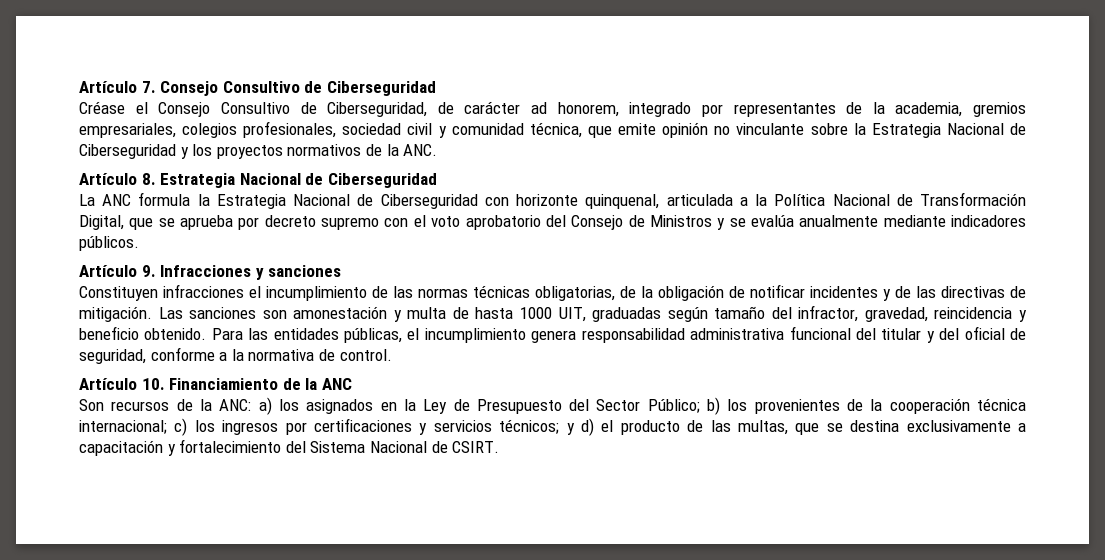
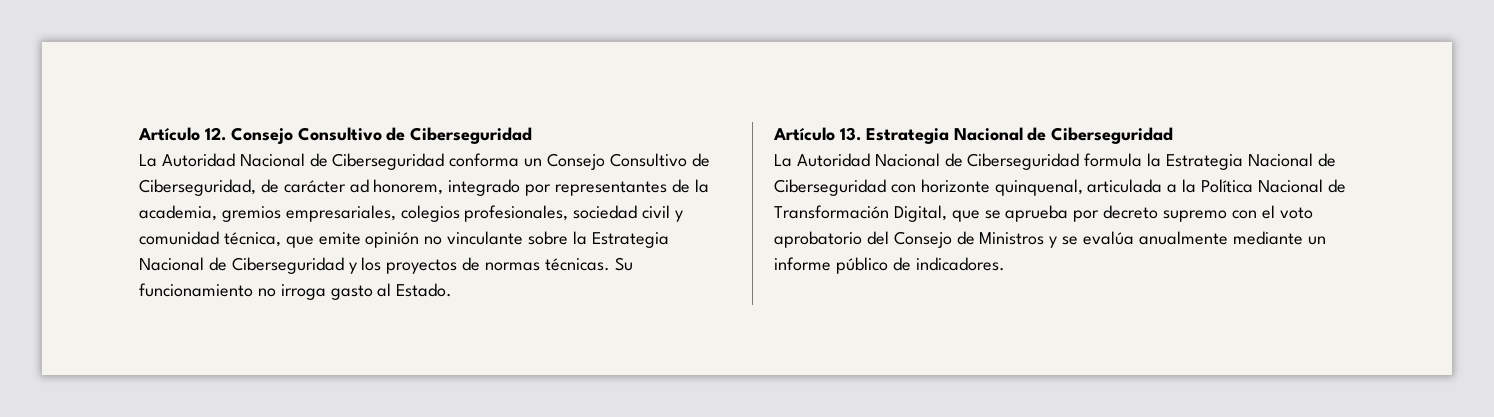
[79,81,156,93] Artículo 7. -> [138,127,226,141] Artículo 12.
[79,101,148,114] Créase el -> [139,153,543,170] La Autoridad Nacional de Ciberseguridad conforma un
[287,144,438,156] [79,173,156,185] normativos de la ANC. // Artículo 8. -> [462,257,633,271] [139,283,453,300] [773,127,861,141] de normas técnicas. Su funcionamiento no irroga gasto al Estado. // Artículo 13.
[102,194,132,206] ANC -> [796,153,1080,170] Autoridad Nacional de Ciberseguridad
[951,215,1027,227] [79,236,139,251] [79,265,342,280] [79,284,1026,301] [79,305,1027,322] [79,326,1026,343] [79,347,392,364] [79,378,352,390] [79,397,1027,415] [79,418,1026,436] [79,439,500,456] indicadores públicos. // Artículo 9. Infracciones y sanciones // Constituyen infracciones el incumplimiento de las normas técnicas obligatorias, de la obligación de notificar incidentes y de las directivas de mitigación. Las sanciones son amonestación y multa de hasta 1000 UIT, graduadas según tamaño del infractor, gravedad, reincidencia y beneficio obtenido. Para las entidades públicas, el incumplimiento genera responsabilidad administrativa funcional del titular y del oficial de seguridad, conforme a la normativa de control. // Artículo 10. Financiamiento de la ANC // Son recursos de la ANC: a) los asignados en la Ley de Presupuesto del Sector Público; b) los provenientes de la cooperación técnica internacional; c) los ingresos por certificaciones y servicios técnicos; y d) el producto de las multas, que se destina exclusivamente a capacitación y fortalecimiento del Sistema Nacional de CSIRT. -> [1307,236,1326,245] [774,257,1005,274] un informe público de indicadores.

